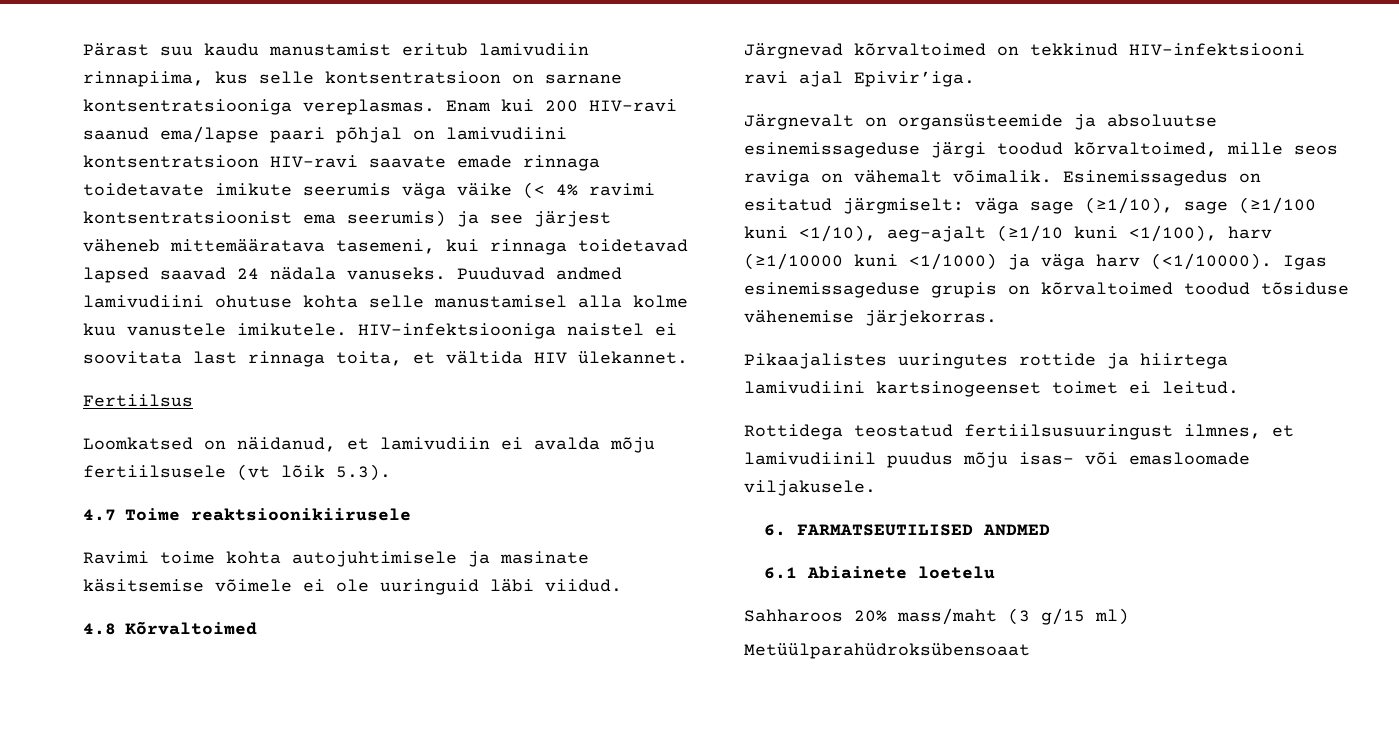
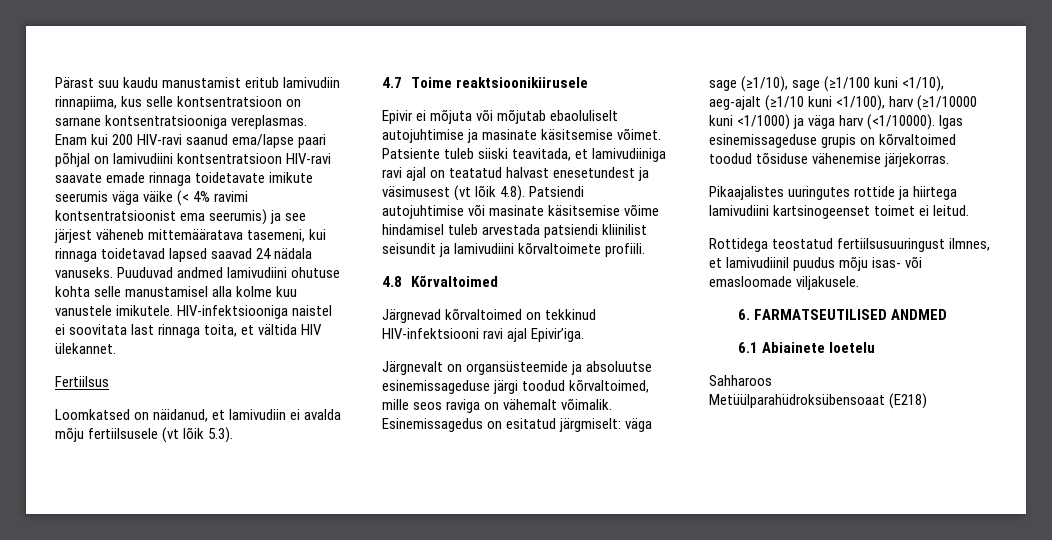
[83,551,589,567] [83,579,622,595] Ravimi toime kohta autojuhtimisele ja masinate käsitsemise võimele ei ole uuringuid läbi viidud. -> [382,109,619,124] [382,128,662,143] [382,148,667,162] [382,167,650,181] [382,185,585,201] [382,204,660,219] [382,224,648,238] [382,242,646,257] Epivir ei mõjuta või mõjutab ebaoluliselt autojuhtimise ja masinate käsitsemise võimet. Patsiente tuleb siiski teavitada, et lamivudiiniga ravi ajal on teatatud halvast enesetundest ja väsimusest (vt lõik 4.8). Patsiendi autojuhtimise või masinate käsitsemise võime hindamisel tuleb arvestada patsiendi kliinilist seisundit ja lamivudiini kõrvaltoimete profiili.
[854,608,1129,625] 20% mass/maht (3 g/15 ml) -> (772, 380) none
(1030, 651) none -> [889,393,928,409] (E218)

